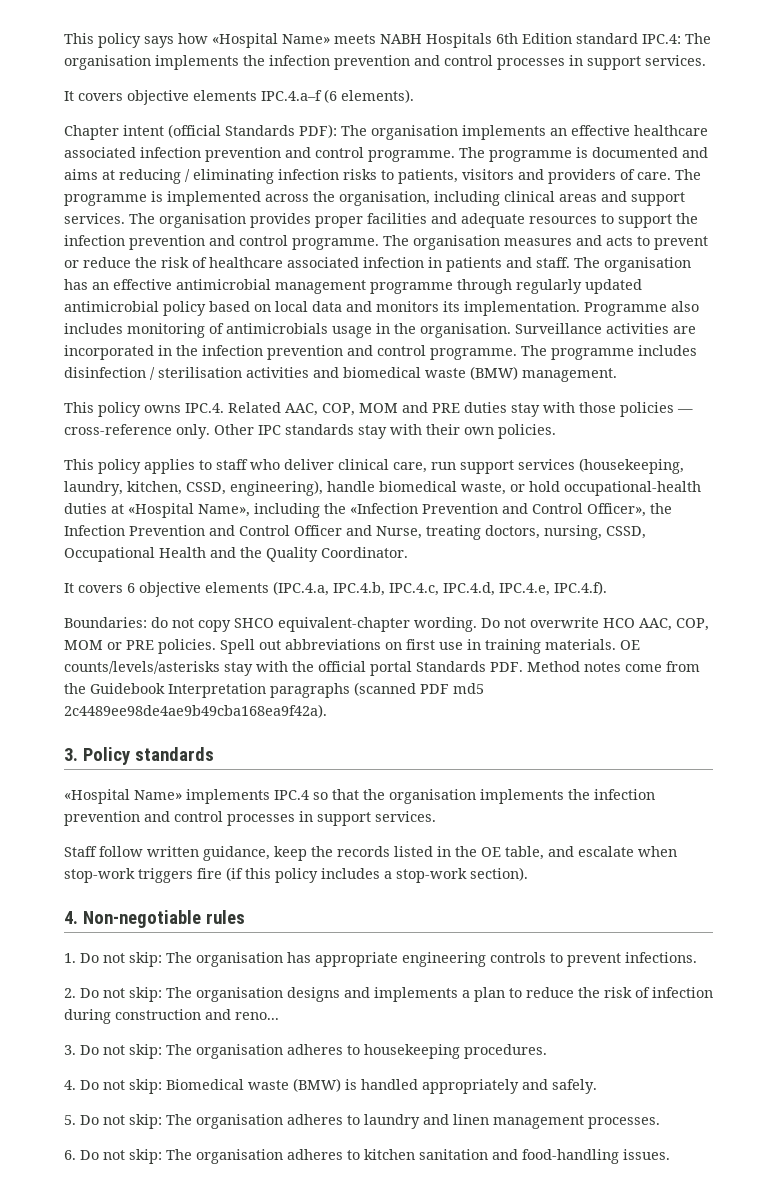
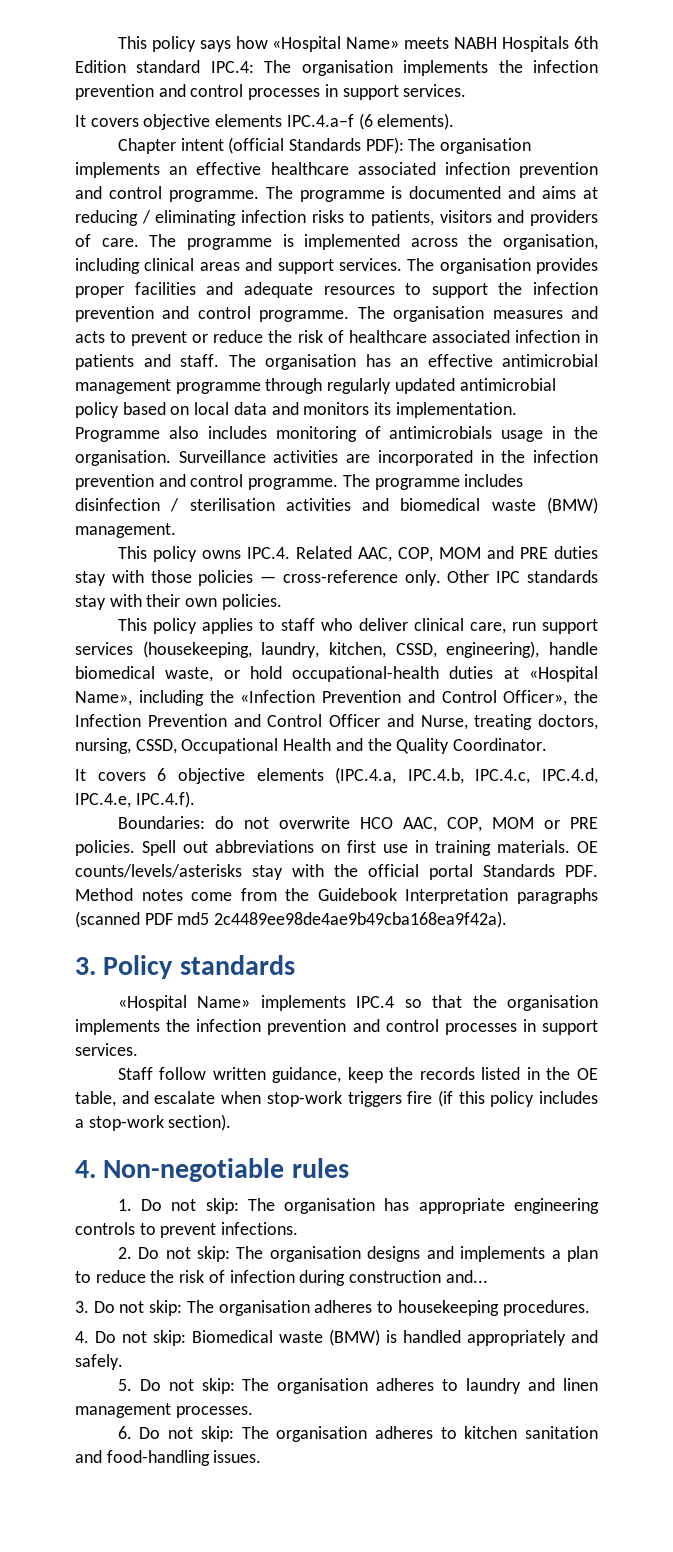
[198,617,526,632] copy SHCO equivalent-chapter wording. Do not -> (269, 823) none
[205,1009,279,1020] and reno... -> [445,1270,488,1283] and...

